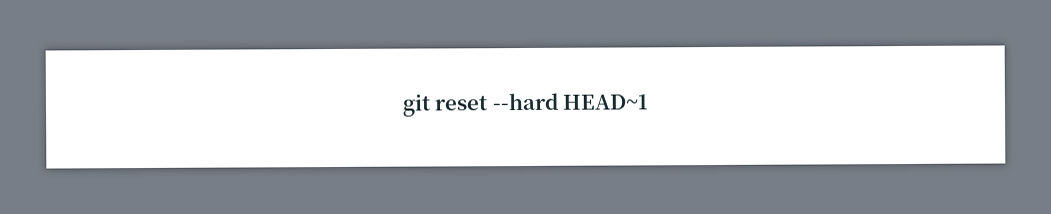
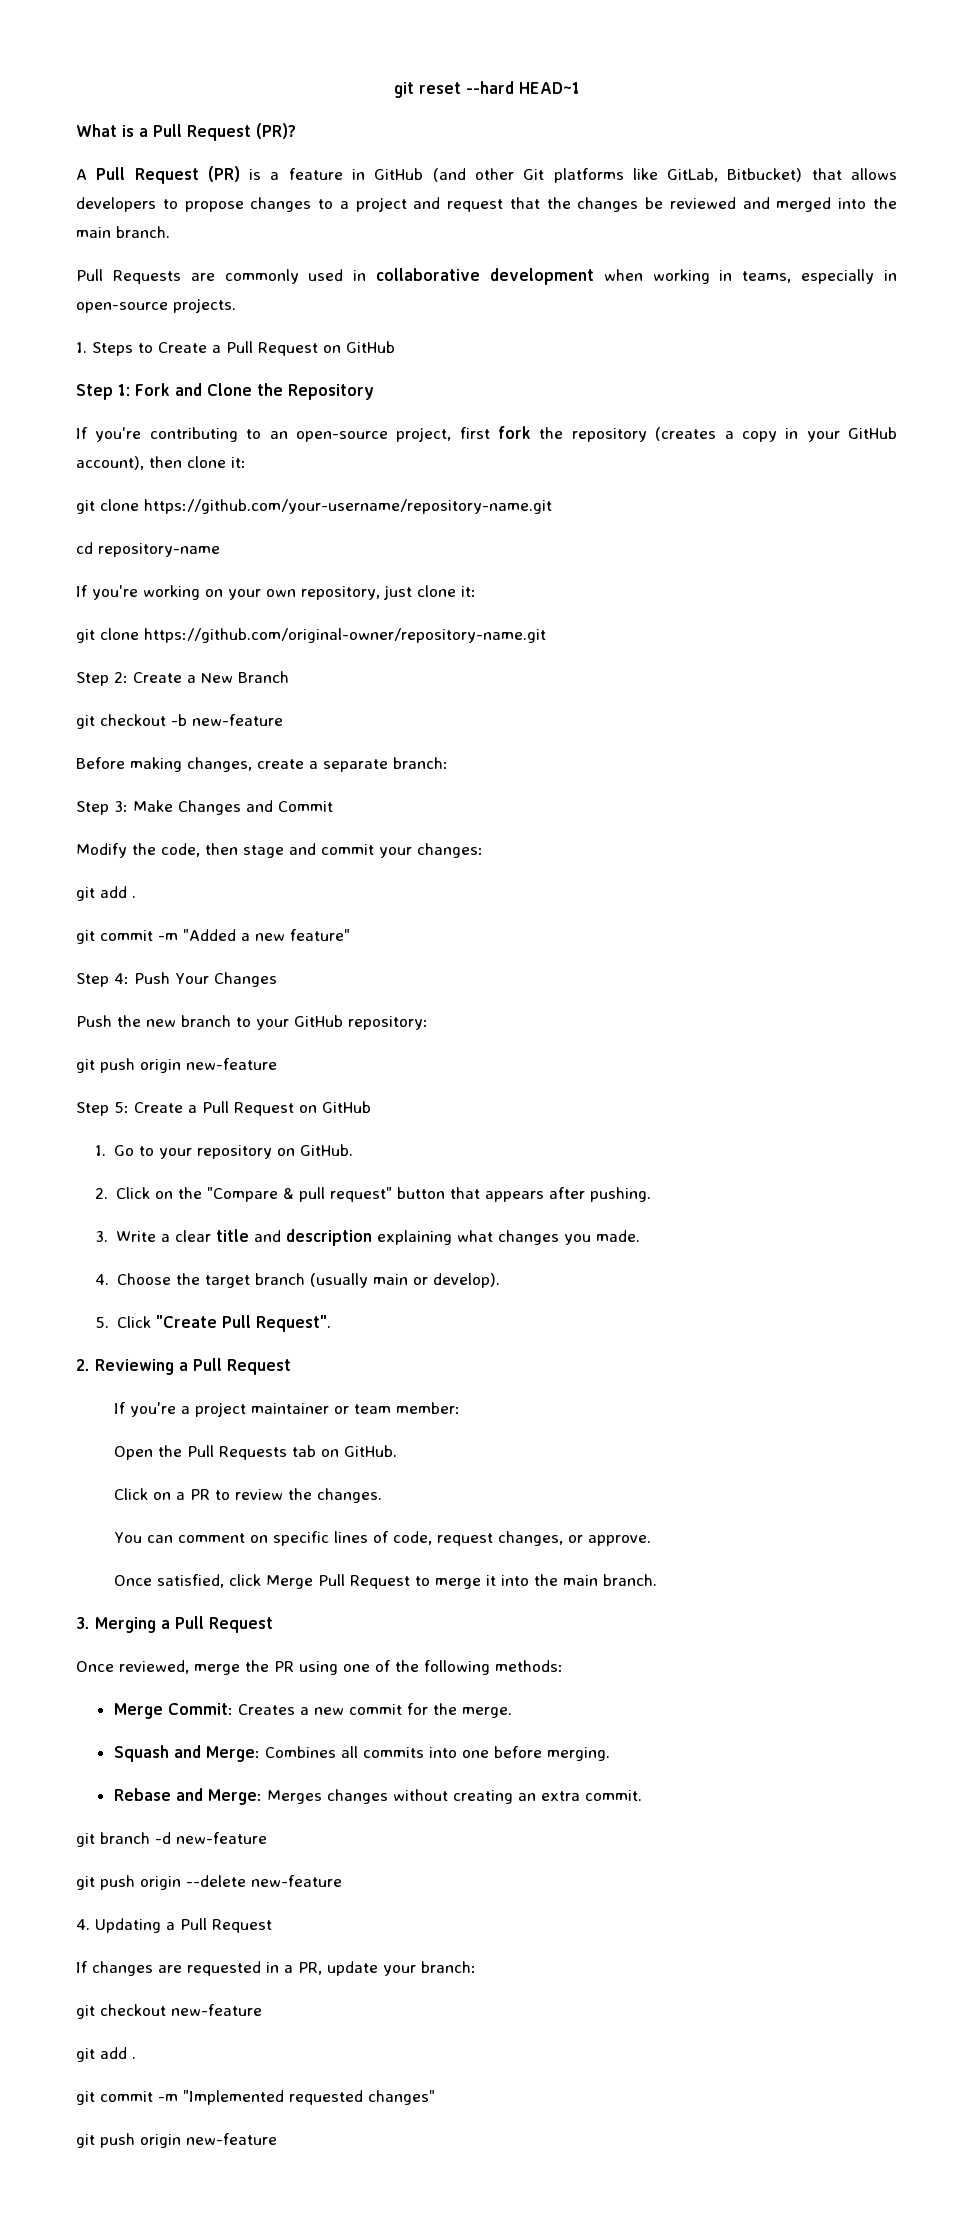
(650, 102) none -> [76,123,296,141] [76,166,897,184] [76,197,897,212] [76,226,170,238] [76,268,897,285] [76,298,236,313] [76,341,395,356] [76,383,374,400] [76,426,897,442] [76,456,246,470] [76,499,552,514] [76,542,220,557] [76,585,476,600] [76,628,546,643] [76,671,289,686] [76,714,283,729] [76,757,448,772] [76,800,333,815] [76,843,483,858] [76,886,136,901] [76,929,350,944] [76,972,277,987] [76,1015,428,1030] [76,1058,277,1073] [76,1101,371,1116] [94,1144,354,1159] [94,1187,652,1202] [94,1229,641,1246] [94,1273,501,1288] [94,1315,332,1332] [76,1358,291,1375] [113,1402,460,1417] [113,1445,397,1460] [113,1488,382,1503] [113,1531,651,1546] [113,1574,657,1589] [76,1616,273,1633] [76,1660,563,1675] [113,1703,512,1719] [113,1745,610,1762] [113,1788,642,1805] [76,1832,267,1847] [76,1875,342,1890] [76,1918,272,1933] [76,1961,476,1976] [76,2004,262,2019] [76,2047,136,2062] [76,2090,435,2105] [76,2133,277,2148] // What is a Pull Request (PR)? // A Pull Request (PR) is a feature in GitHub (and other Git platforms like GitLab, Bitbucket) that allows developers to propose changes to a project and request that the changes be reviewed and merged into the main branch. // Pull Requests are commonly used in collaborative development when working in teams, especially in open-source projects. // 1. Steps to Create a Pull Request on GitHub // Step 1: Fork and Clone the Repository // If you're contributing to an open-source project, first fork the repository (creates a copy in your GitHub account), then clone it: // git clone https://github.com/your-username/repository-name.git // cd repository-name // If you're working on your own repository, just clone it: // git clone https://github.com/original-owner/repository-name.git // Step 2: Create a New Branch // git checkout -b new-feature // Before making changes, create a separate branch: // Step 3: Make Changes and Commit // Modify the code, then stage and commit your changes: // git add . // git commit -m "Added a new feature" // Step 4: Push Your Changes // Push the new branch to your GitHub repository: // git push origin new-feature // Step 5: Create a Pull Request on GitHub // 1. Go to your repository on GitHub. // 2. Click on the "Compare & pull request" button that appears after pushing. // 3. Write a clear title and description explaining what changes you made. // 4. Choose the target branch (usually main or develop). // 5. Click "Create Pull Request". // 2. Reviewing a Pull Request // If you're a project maintainer or team member: // Open the Pull Requests tab on GitHub. // Click on a PR to review the changes. // You can comment on specific lines of code, request changes, or approve. // Once satisfied, click Merge Pull Request to merge it into the main branch. // 3. Merging a Pull Request // Once reviewed, merge the PR using one of the following methods: // Merge Commit: Creates a new commit for the merge. // Squash and Merge: Combines all commits into one before merging. // Rebase and Merge: Merges changes without creating an extra commit. // git branch -d new-feature // git push origin --delete new-feature // 4. Updating a Pull Request // If changes are requested in a PR, update your branch: // git checkout new-feature // git add . // git commit -m "Implemented requested changes" // git push origin new-feature

